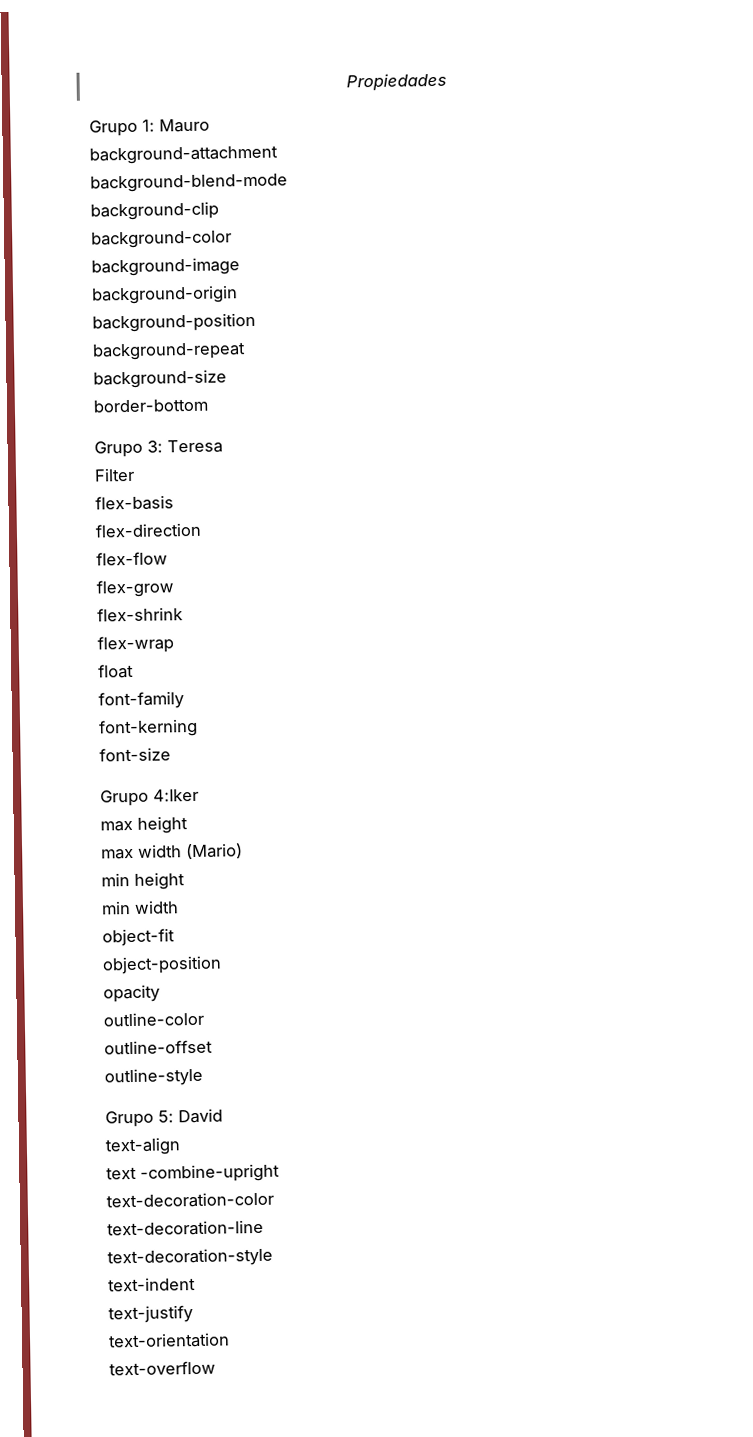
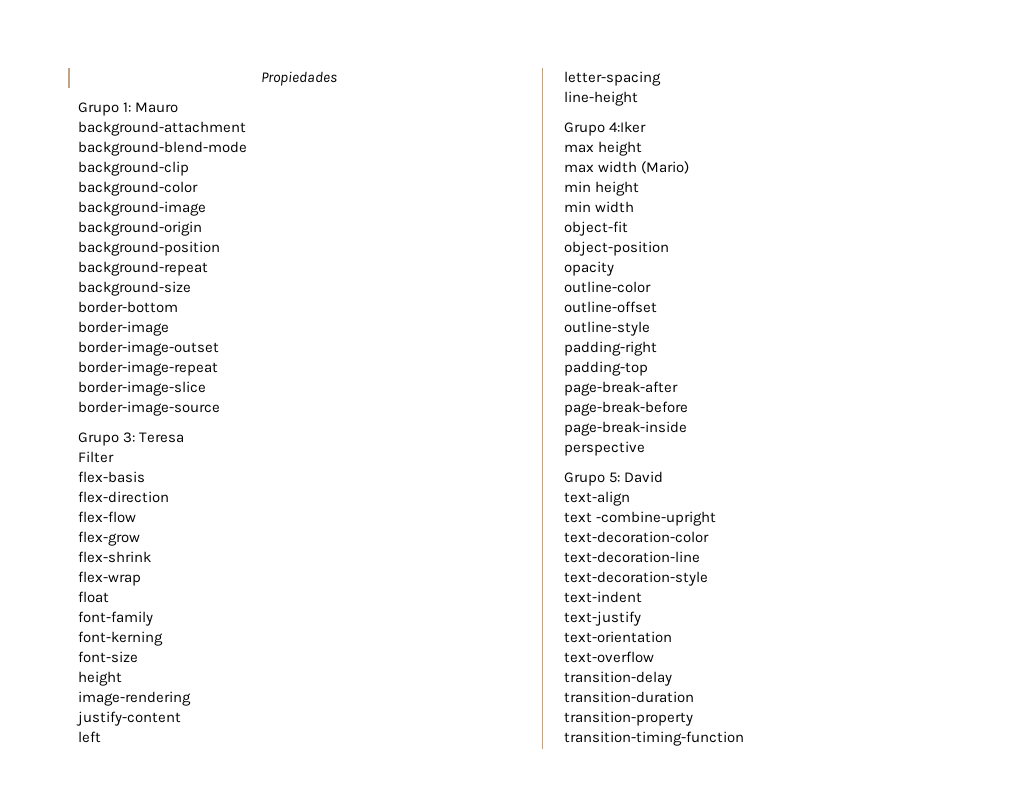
(208, 405) none -> [78,321,169,336] [78,341,219,356] [78,361,218,376] [78,381,206,396] [78,401,220,416] // border-image // border-image-outset // border-image-repeat // border-image-slice // border-image-source
(171, 754) none -> [78,671,122,686] [78,691,191,706] [76,711,181,726] [78,731,101,743] [564,71,661,86] [564,91,638,106] // height // image-rendering // justify-content // left // letter-spacing // line-height
(203, 1077) none -> [564,341,657,356] [564,361,648,376] [564,381,678,396] [564,401,688,416] [564,421,687,436] [564,441,645,456] // padding-right // padding-top // page-break-after // page-break-before // page-break-inside // perspective
(216, 1368) none -> [564,671,672,686] [564,691,694,703] [564,711,693,726] [564,731,744,746] // transition-delay // transition-duration // transition-property // transition-timing-function

